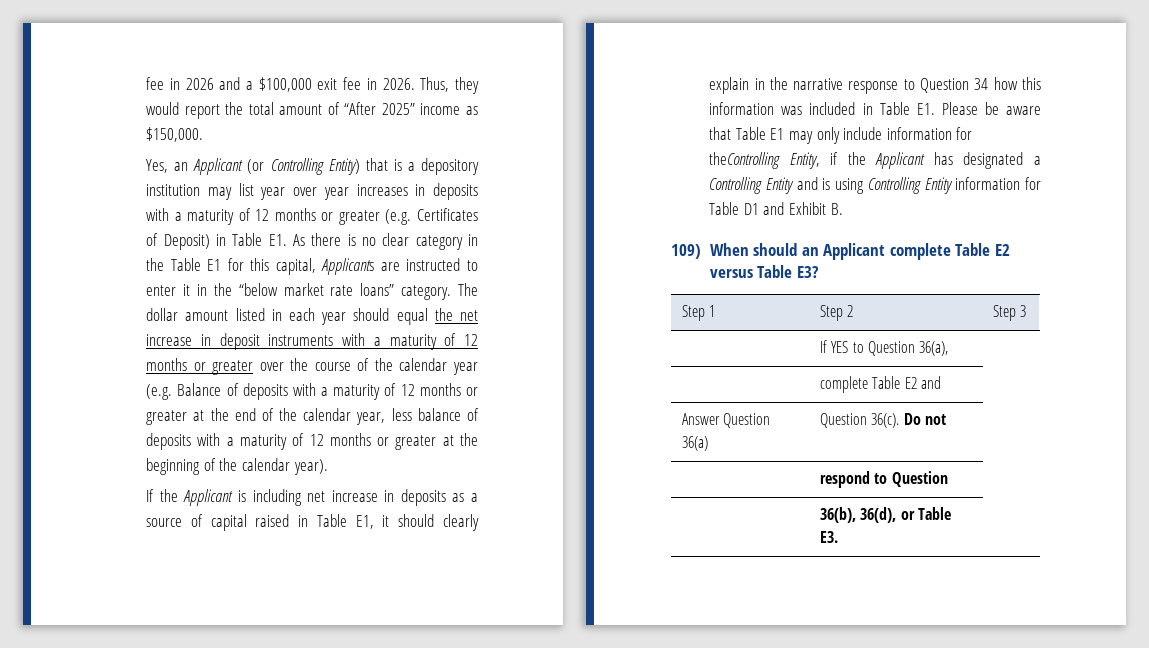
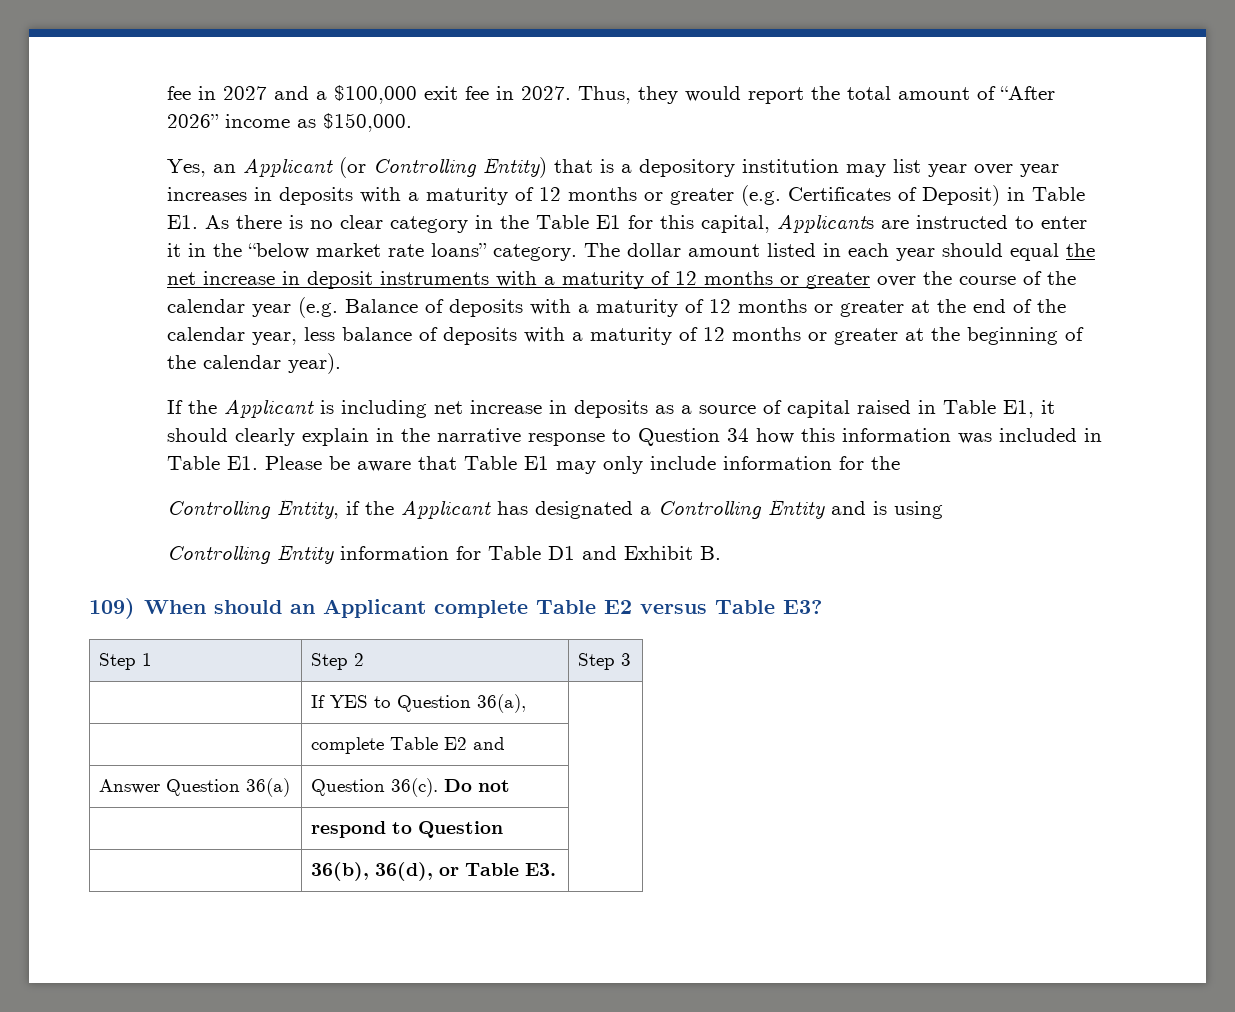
[146,77,214,90] fee in 2026 -> [167,86,268,100] fee in 2027
[382,78,415,90] 2026. -> [521,86,572,100] 2027.
[381,103,415,115] 2025” -> [167,114,220,128] 2026”
[709,152,781,169] theControlling -> [871,456,901,470] [167,500,272,519] the // Controlling
(865, 186) none -> (944, 510) //

